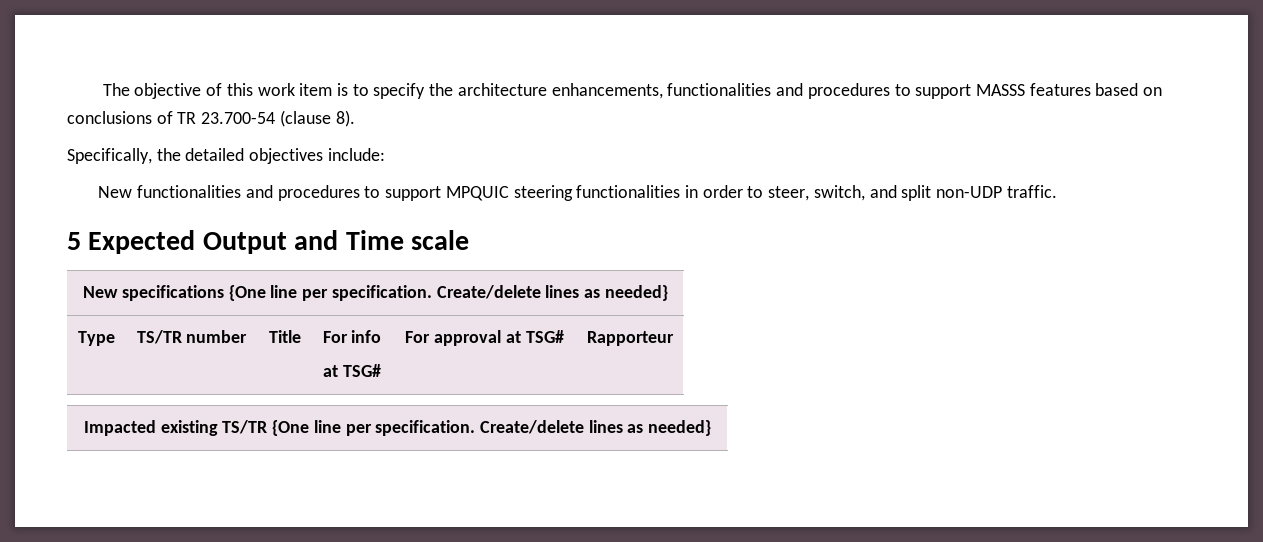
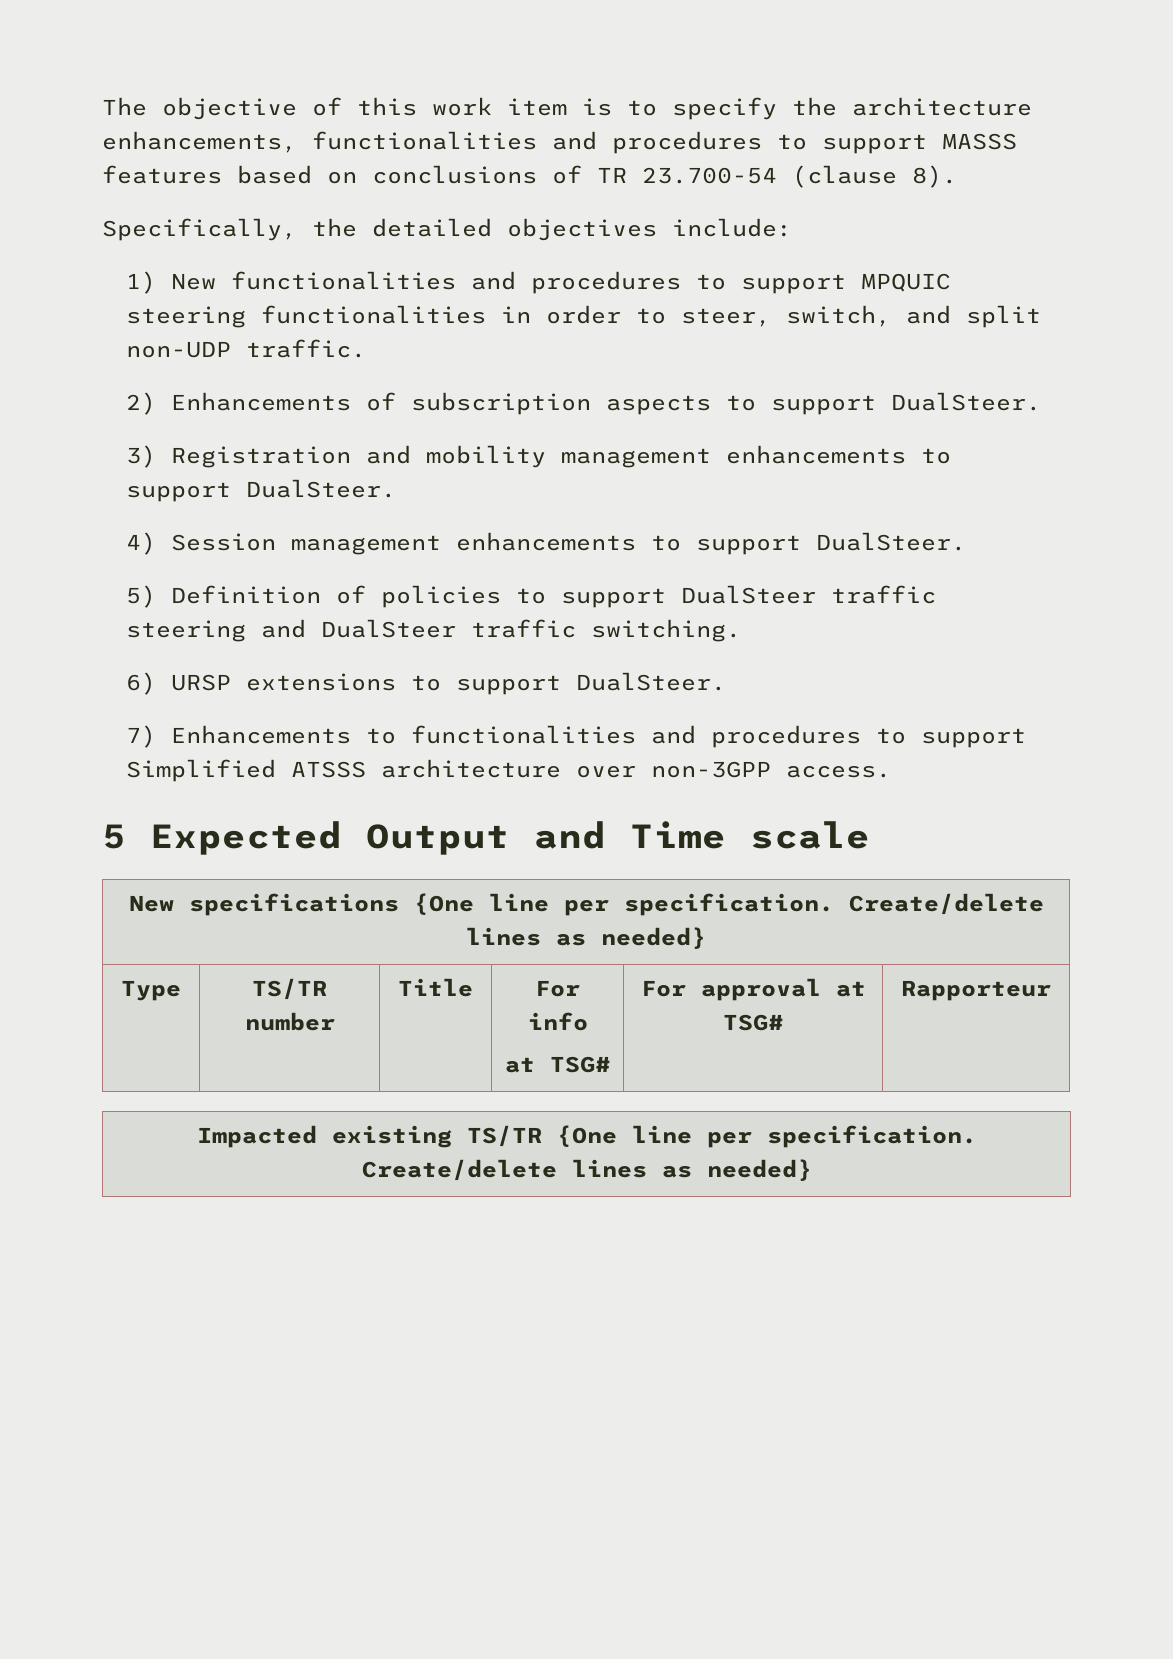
(385, 154) none -> [126,271,157,294] 1)
(1057, 191) none -> [126,392,1042,415] [126,445,952,468] [126,479,397,502] [126,532,967,555] [126,585,937,608] [126,619,742,642] [126,672,727,695] [126,725,1027,748] [126,759,892,782] // 2) Enhancements of subscription aspects to support DualSteer. // 3) Registration and mobility management enhancements to support DualSteer. // 4) Session management enhancements to support DualSteer. // 5) Definition of policies to support DualSteer traffic steering and DualSteer traffic switching. // 6) URSP extensions to support DualSteer. // 7) Enhancements to functionalities and procedures to support Simplified ATSSS architecture over non-3GPP access.

